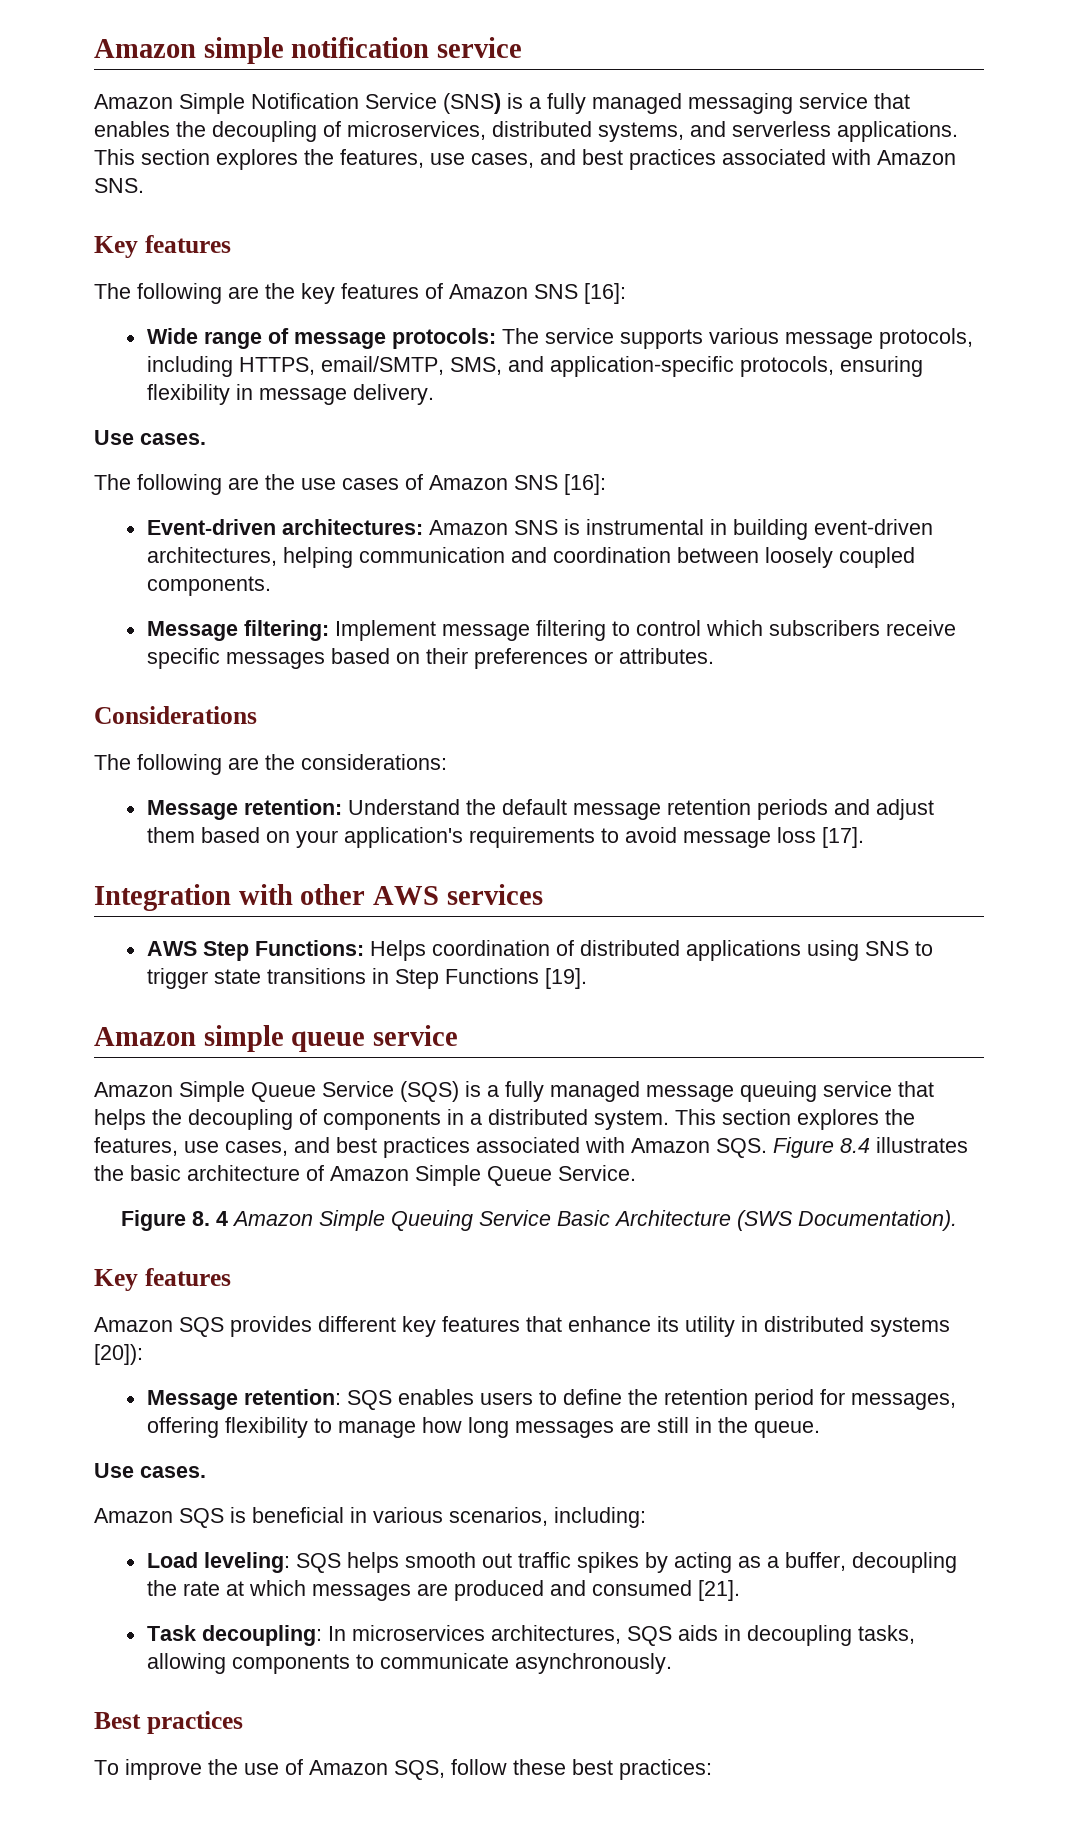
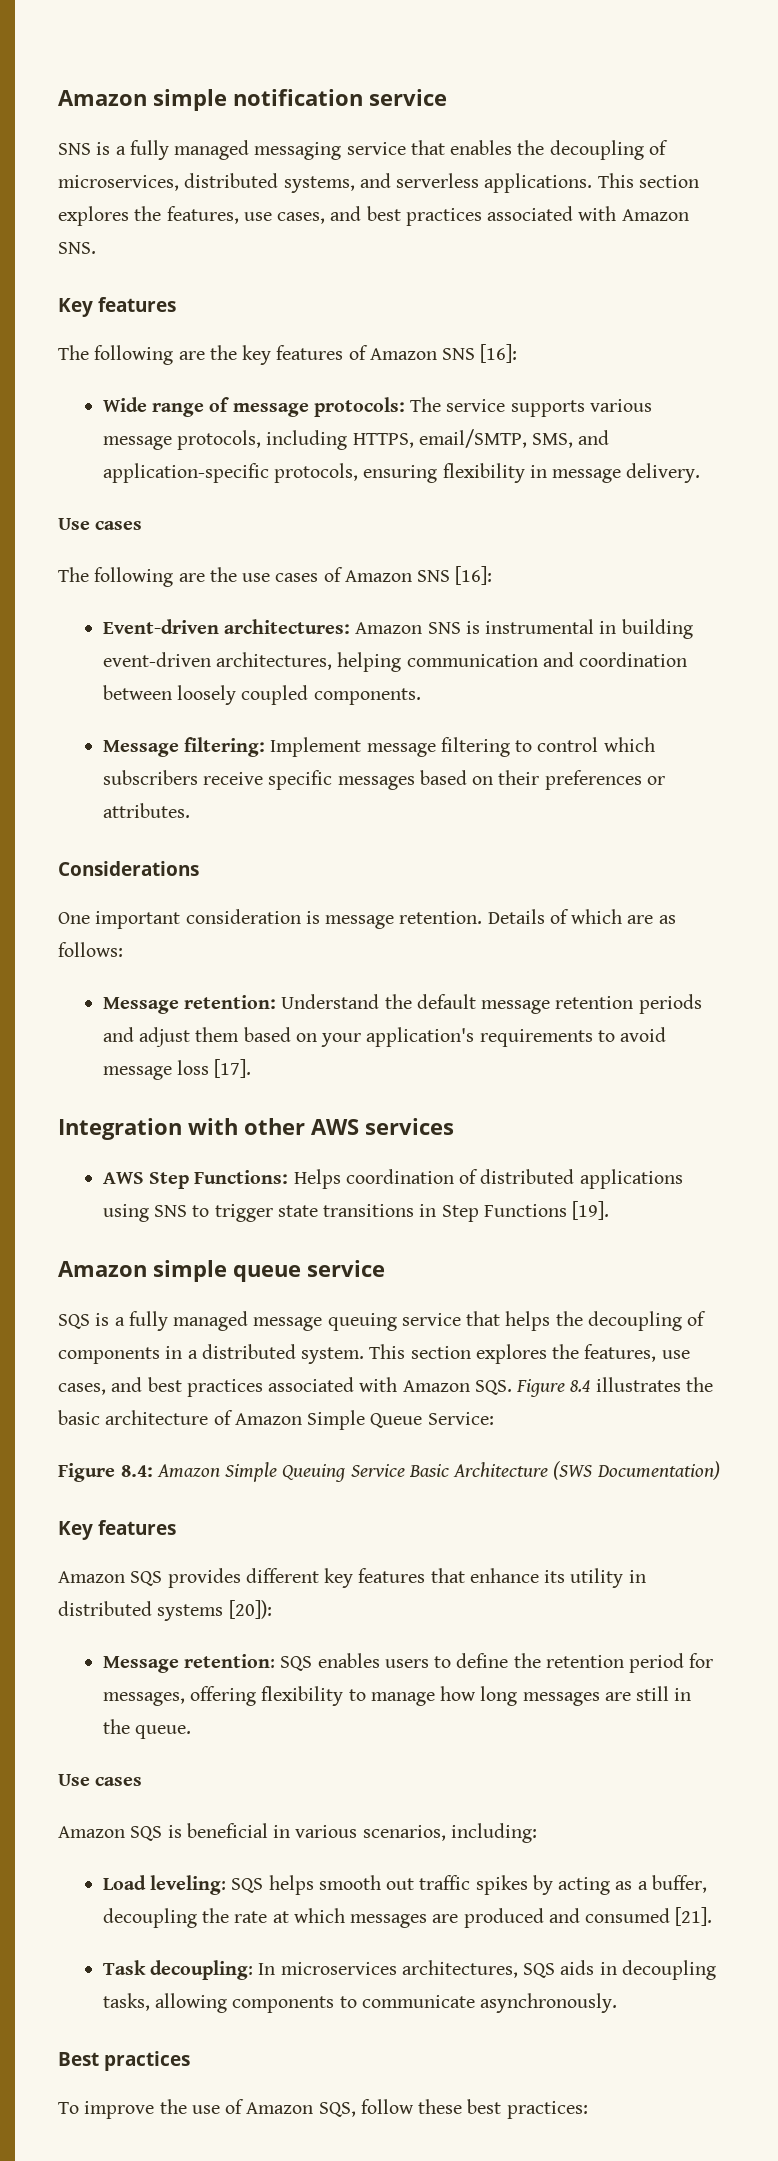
[94,93,501,114] Amazon Simple Notification Service (SNS) -> [58,143,91,155] SNS
[140,433,206,445] cases. -> [95,521,143,530] cases
[94,754,447,775] The following are the considerations: -> [58,909,676,929] [58,942,123,957] One important consideration is message retention. Details of which are as follows:
[94,1081,459,1102] Amazon Simple Queue Service (SQS) -> [58,1314,90,1329] SQS
[558,1165,636,1181] [121,1210,228,1231] Service. // Figure 8. 4 -> [427,1412,494,1425] [58,1463,153,1482] Service: // Figure 8.4:
[798,1210,957,1231] Documentation). -> [596,1461,720,1480] Documentation)
[140,1466,206,1478] cases. -> [95,1777,143,1786] cases

